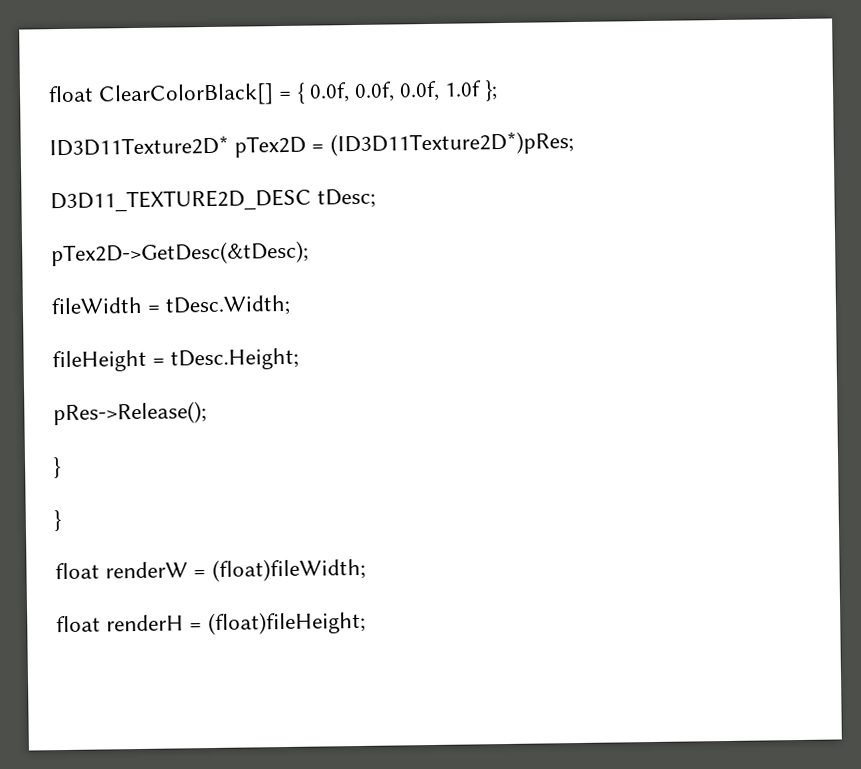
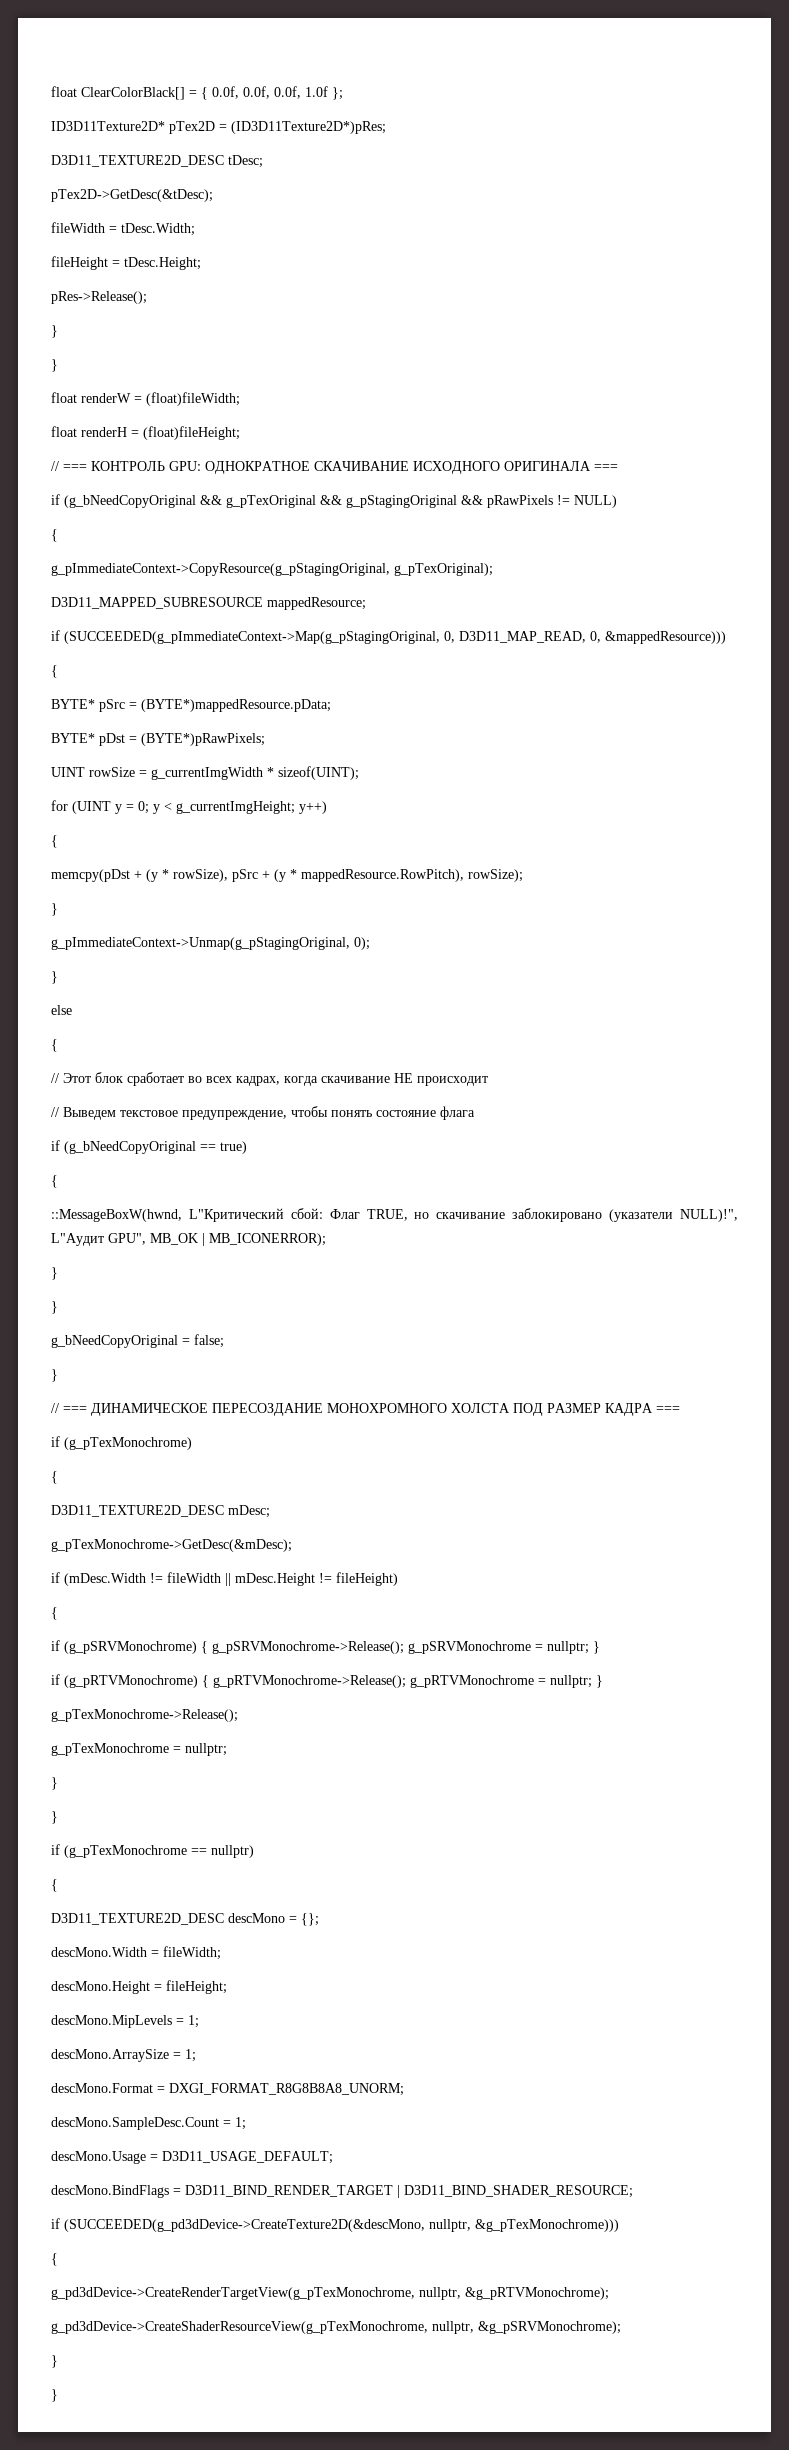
(366, 623) none -> [51,461,618,474] [51,494,617,508] [51,529,58,542] [51,563,493,576] [51,597,366,610] [51,630,726,644] [51,665,58,678] [51,699,331,712] [51,733,265,746] [51,766,359,780] [51,800,327,814] [51,835,58,848] [51,869,523,882] [51,903,58,916] [51,937,370,950] [51,971,58,984] [51,1005,72,1015] [51,1039,58,1052] [51,1072,488,1086] [51,1106,475,1120] [51,1140,247,1154] [51,1175,58,1188] [51,1208,739,1222] [51,1233,326,1246] [51,1267,58,1280] [51,1301,58,1314] [51,1334,224,1348] [51,1369,58,1382] [51,1403,680,1416] [51,1436,192,1450] [51,1471,58,1484] [51,1505,270,1518] [51,1539,292,1552] [51,1572,398,1586] [51,1607,58,1620] [51,1640,600,1654] [51,1674,603,1688] [51,1709,238,1722] [51,1743,227,1756] [51,1777,58,1790] [51,1811,58,1824] [51,1844,254,1858] [51,1879,58,1892] [51,1913,319,1926] [51,1946,221,1960] [51,1980,227,1994] [51,2015,199,2028] [51,2049,196,2062] [51,2083,404,2096] [51,2117,246,2130] [51,2151,333,2164] [51,2185,633,2198] [51,2218,619,2232] [51,2253,58,2266] [51,2287,609,2300] [51,2321,621,2334] [51,2355,58,2368] [51,2389,58,2402] // // === КОНТРОЛЬ GPU: ОДНОКРАТНОЕ СКАЧИВАНИЕ ИСХОДНОГО ОРИГИНАЛА === // if (g_bNeedCopyOriginal && g_pTexOriginal && g_pStagingOriginal && pRawPixels != NULL) // { // g_pImmediateContext->CopyResource(g_pStagingOriginal, g_pTexOriginal); // D3D11_MAPPED_SUBRESOURCE mappedResource; // if (SUCCEEDED(g_pImmediateContext->Map(g_pStagingOriginal, 0, D3D11_MAP_READ, 0, &mappedResource))) // { // BYTE* pSrc = (BYTE*)mappedResource.pData; // BYTE* pDst = (BYTE*)pRawPixels; // UINT rowSize = g_currentImgWidth * sizeof(UINT); // for (UINT y = 0; y < g_currentImgHeight; y++) // { // memcpy(pDst + (y * rowSize), pSrc + (y * mappedResource.RowPitch), rowSize); // } // g_pImmediateContext->Unmap(g_pStagingOriginal, 0); // } // else // { // // Этот блок сработает во всех кадрах, когда скачивание НЕ происходит // // Выведем текстовое предупреждение, чтобы понять состояние флага // if (g_bNeedCopyOriginal == true) // { // ::MessageBoxW(hwnd, L"Критический сбой: Флаг TRUE, но скачивание заблокировано (указатели NULL)!", L"Аудит GPU", MB_OK | MB_ICONERROR); // } // } // g_bNeedCopyOriginal = false; // } // // === ДИНАМИЧЕСКОЕ ПЕРЕСОЗДАНИЕ МОНОХРОМНОГО ХОЛСТА ПОД РАЗМЕР КАДРА === // if (g_pTexMonochrome) // { // D3D11_TEXTURE2D_DESC mDesc; // g_pTexMonochrome->GetDesc(&mDesc); // if (mDesc.Width != fileWidth || mDesc.Height != fileHeight) // { // if (g_pSRVMonochrome) { g_pSRVMonochrome->Release(); g_pSRVMonochrome = nullptr; } // if (g_pRTVMonochrome) { g_pRTVMonochrome->Release(); g_pRTVMonochrome = nullptr; } // g_pTexMonochrome->Release(); // g_pTexMonochrome = nullptr; // } // } // if (g_pTexMonochrome == nullptr) // { // D3D11_TEXTURE2D_DESC descMono = {}; // descMono.Width = fileWidth; // descMono.Height = fileHeight; // descMono.MipLevels = 1; // descMono.ArraySize = 1; // descMono.Format = DXGI_FORMAT_R8G8B8A8_UNORM; // descMono.SampleDesc.Count = 1; // descMono.Usage = D3D11_USAGE_DEFAULT; // descMono.BindFlags = D3D11_BIND_RENDER_TARGET | D3D11_BIND_SHADER_RESOURCE; // if (SUCCEEDED(g_pd3dDevice->CreateTexture2D(&descMono, nullptr, &g_pTexMonochrome))) // { // g_pd3dDevice->CreateRenderTargetView(g_pTexMonochrome, nullptr, &g_pRTVMonochrome); // g_pd3dDevice->CreateShaderResourceView(g_pTexMonochrome, nullptr, &g_pSRVMonochrome); // } // }

